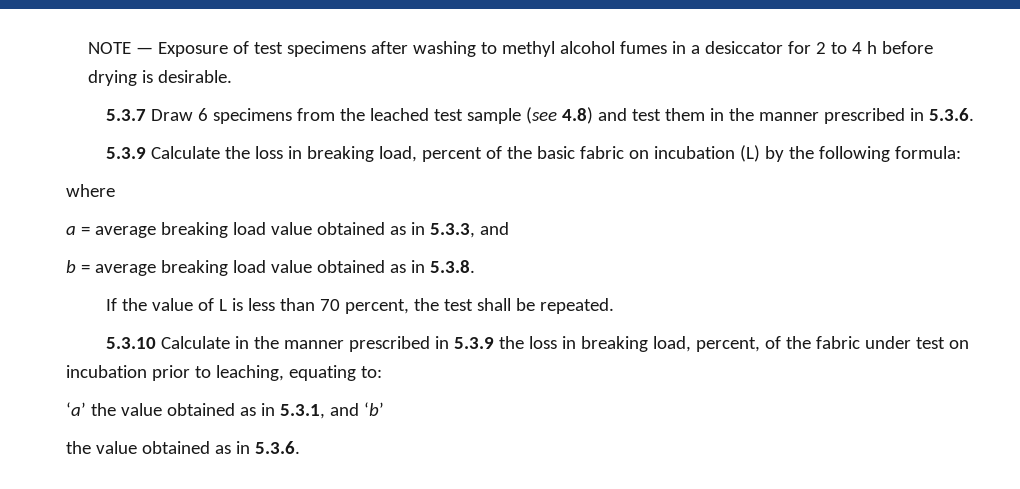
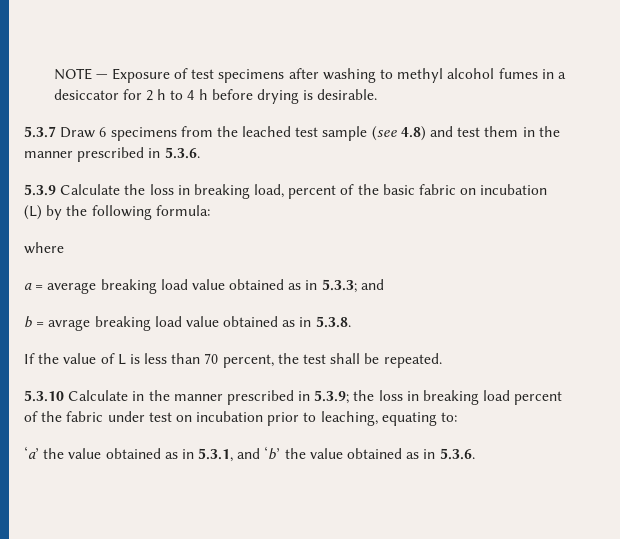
(827, 48) none -> [157,89,167,100] h
[429,223,475,238] 5.3.3, -> [321,279,357,293] 5.3.3;
[94,264,156,276] average -> [48,319,91,331] avrage
[453,336,760,352] 5.3.9 the loss in breaking load, percent, -> [314,390,563,405] 5.3.9; the loss in breaking load percent
(384, 409) // -> (281, 453) none

